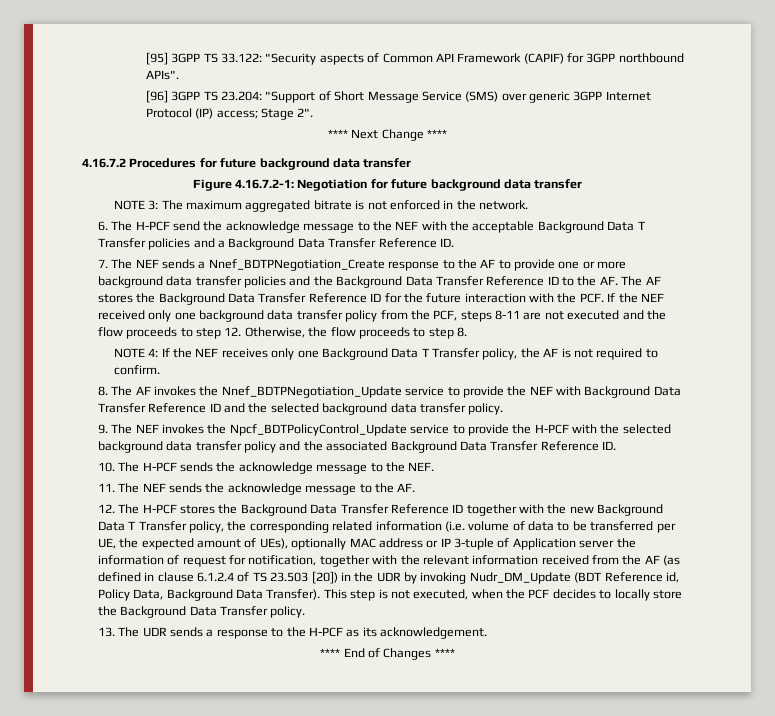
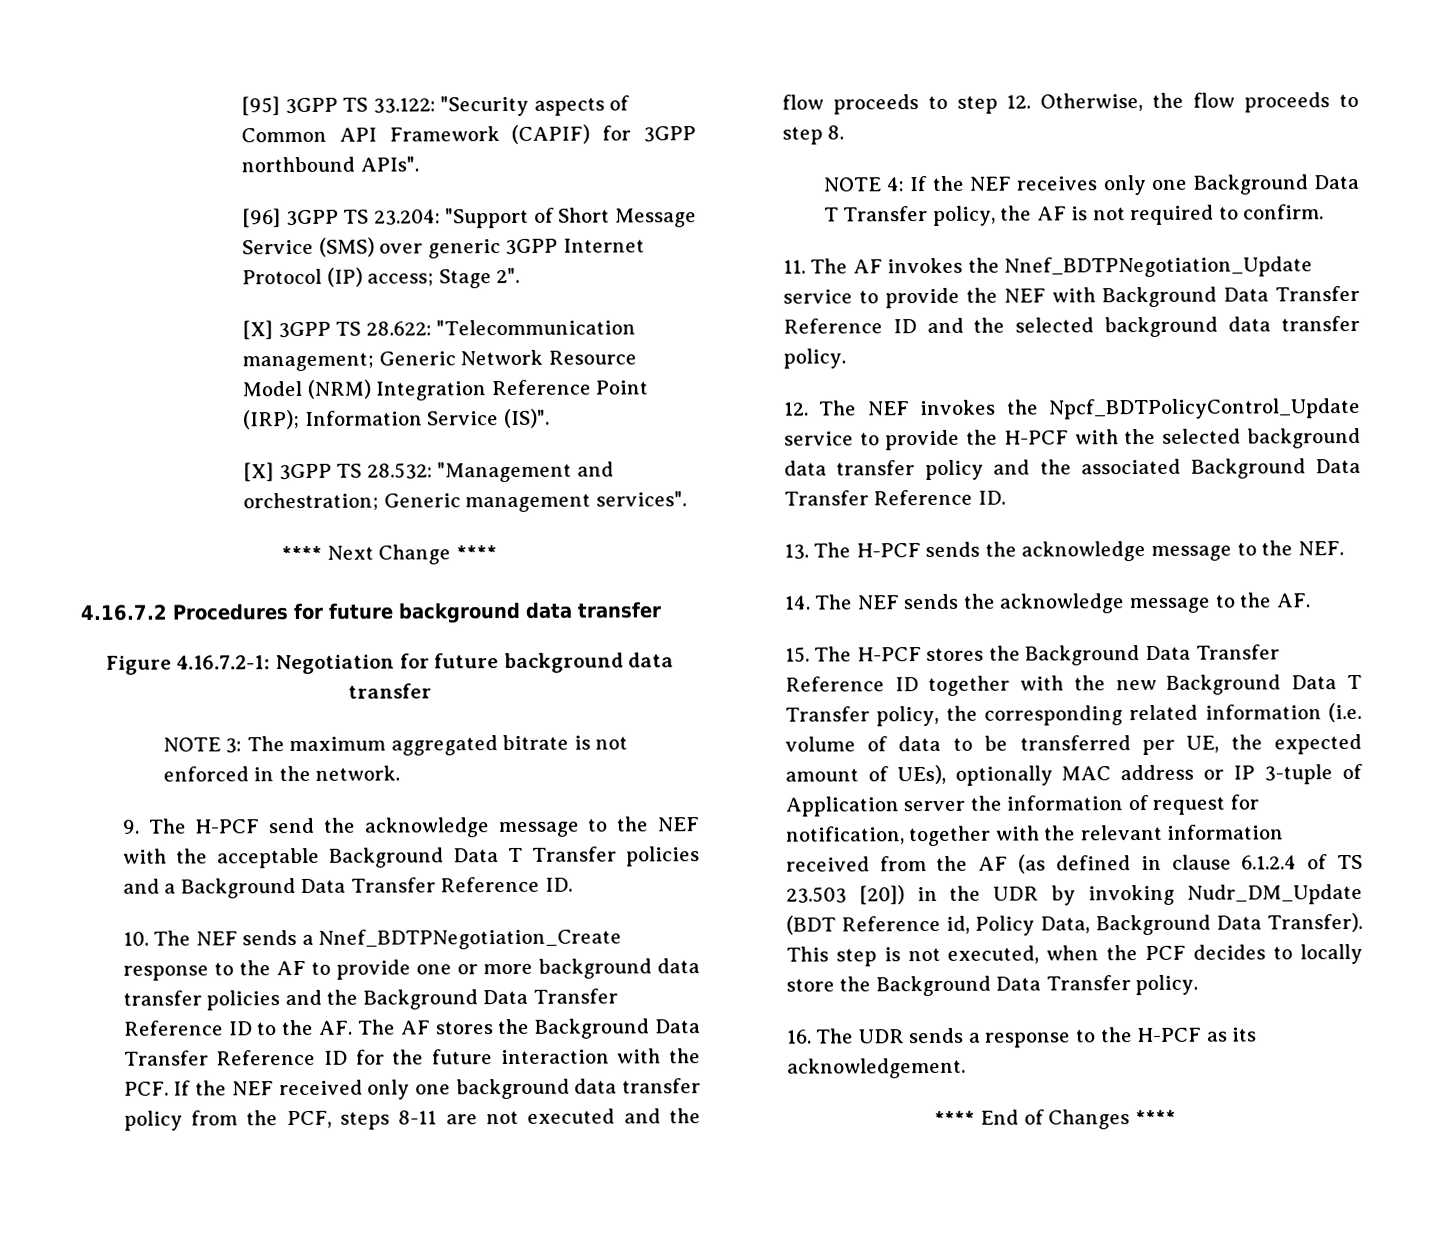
(314, 112) none -> [242,319,637,340] [242,349,637,372] [242,379,649,401] [243,408,550,430] [243,461,614,483] [243,491,687,513] // [X] 3GPP TS 28.622: "Telecommunication management; Generic Network Resource Model (NRM) Integration Reference Point (IRP); Information Service (IS)". // [X] 3GPP TS 28.532: "Management and orchestration; Generic management services".
[97,221,108,231] 6. -> [121,819,140,834] 9.
[97,259,108,268] 7. -> [122,931,149,946] 10.
[97,386,108,396] 8. -> [782,259,806,274] 11.
[97,424,108,434] 9. -> [782,401,809,416] 12.
[97,462,115,472] 10. -> [783,543,809,560] 13.
[97,483,115,492] 11. -> [783,595,810,610] 14.
[97,504,115,513] 12. -> [784,646,810,663] 15.
[97,627,115,637] 13. -> [785,1029,812,1044] 16.

